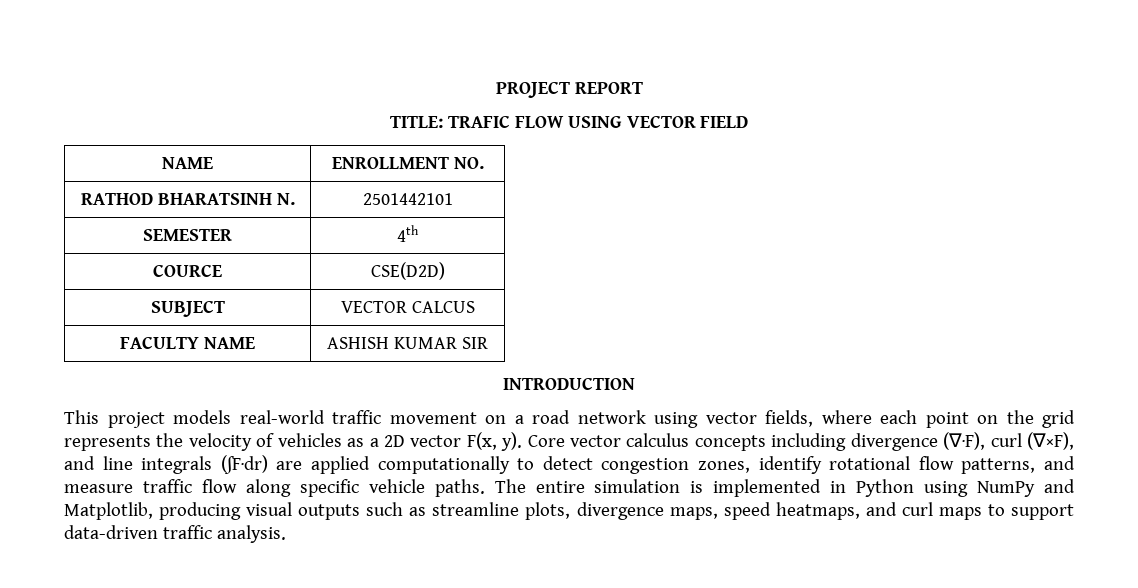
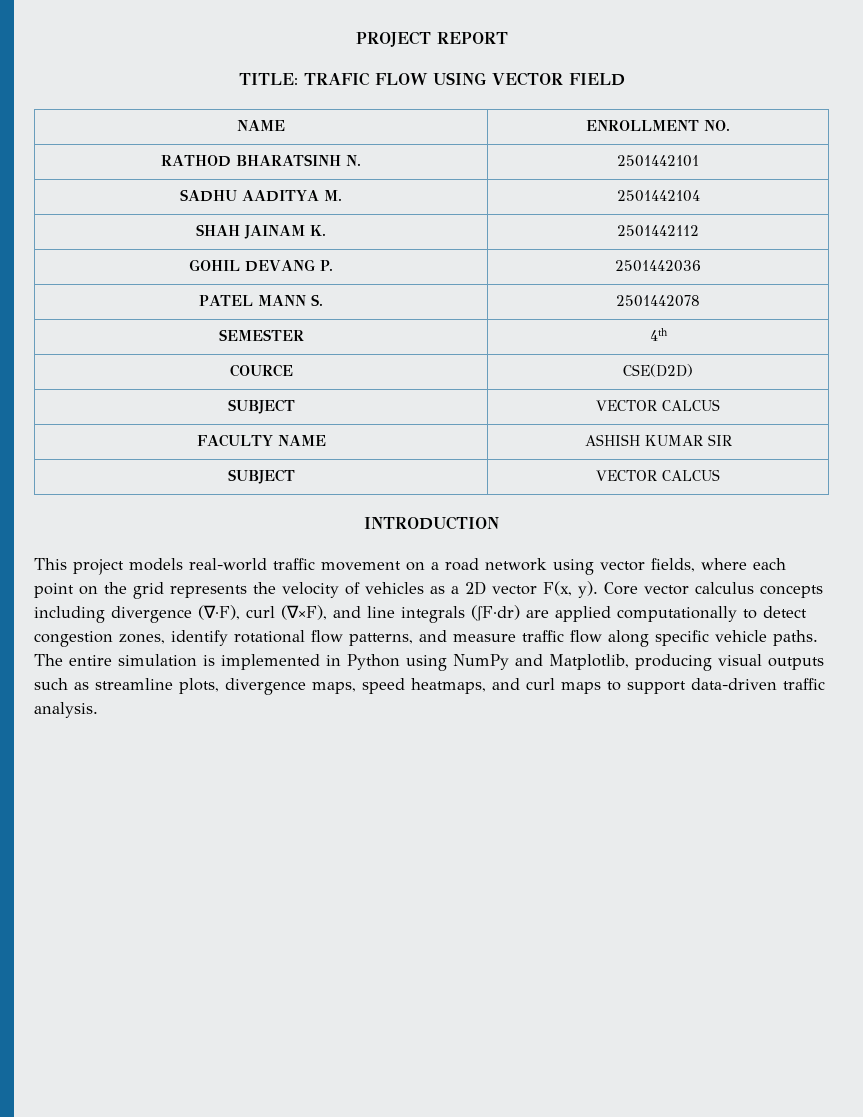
(453, 199) none -> [180,189,342,202] [616,190,700,202] [196,224,326,239] [617,225,699,237] [188,259,334,272] [615,260,701,272] [198,294,324,306] [616,295,700,307] // SADHU AADITYA M. | 2501442104 // SHAH JAINAM K. | 2501442112 // GOHIL DEVANG P. | 2501442036 // PATEL MANN S. | 2501442078
(488, 343) none -> [227,469,295,484] [596,469,720,481] // SUBJECT | VECTOR CALCUS

